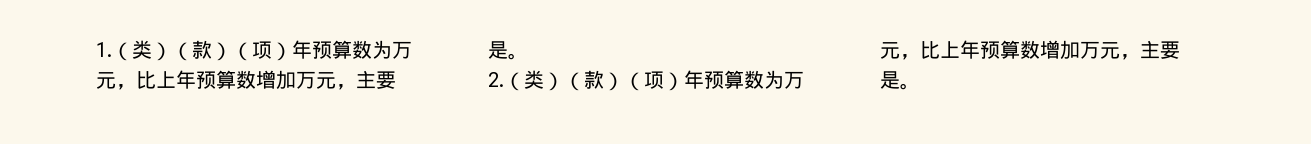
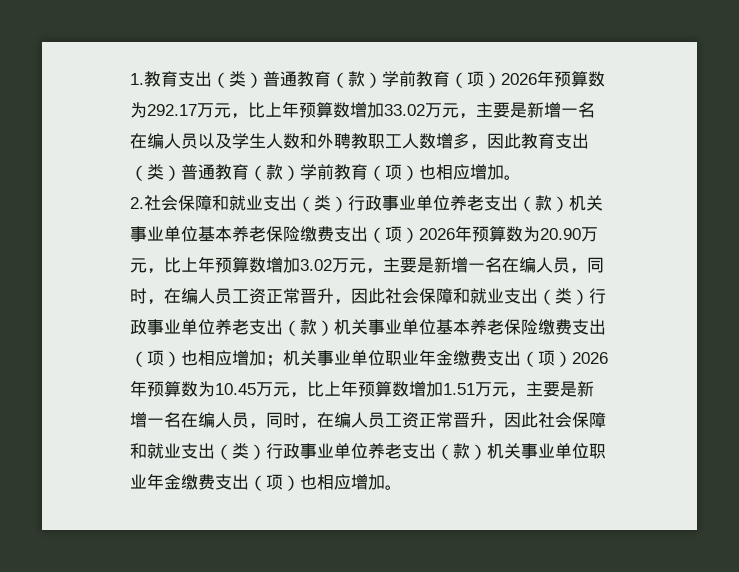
[112,40,412,61] [96,70,396,90] [488,41,528,60] [488,70,804,91] [880,40,1180,60] [880,71,900,89] （类）（款）（项）年预算数为万元，比上年预算数增加万元，主要是。 // 2.（类）（款）（项）年预算数为万元，比上年预算数增加万元，主要是 -> [144,70,605,88] [130,101,595,119] [130,133,589,150] [130,164,521,181] [130,195,603,212] [130,225,598,243] [130,256,604,274] [130,288,606,305] [130,319,606,336] [130,349,608,367] [130,380,594,398] [130,412,606,429] [130,443,606,460] [130,473,385,491] 教育支出（类）普通教育（款）学前教育（项）2026年预算数为292.17万元，比上年预算数增加33.02万元，主要是新增一名在编人员以及学生人数和外聘教职工人数增多，因此教育支出（类）普通教育（款）学前教育（项）也相应增加。 // 2.社会保障和就业支出（类）行政事业单位养老支出（款）机关事业单位基本养老保险缴费支出（项）2026年预算数为20.90万元，比上年预算数增加3.02万元，主要是新增一名在编人员，同时，在编人员工资正常晋升，因此社会保障和就业支出（类）行政事业单位养老支出（款）机关事业单位基本养老保险缴费支出（项）也相应增加；机关事业单位职业年金缴费支出（项）2026年预算数为10.45万元，比上年预算数增加1.51万元，主要是新增一名在编人员，同时，在编人员工资正常晋升，因此社会保障和就业支出（类）行政事业单位养老支出（款）机关事业单位职业年金缴费支出（项）也相应增加

